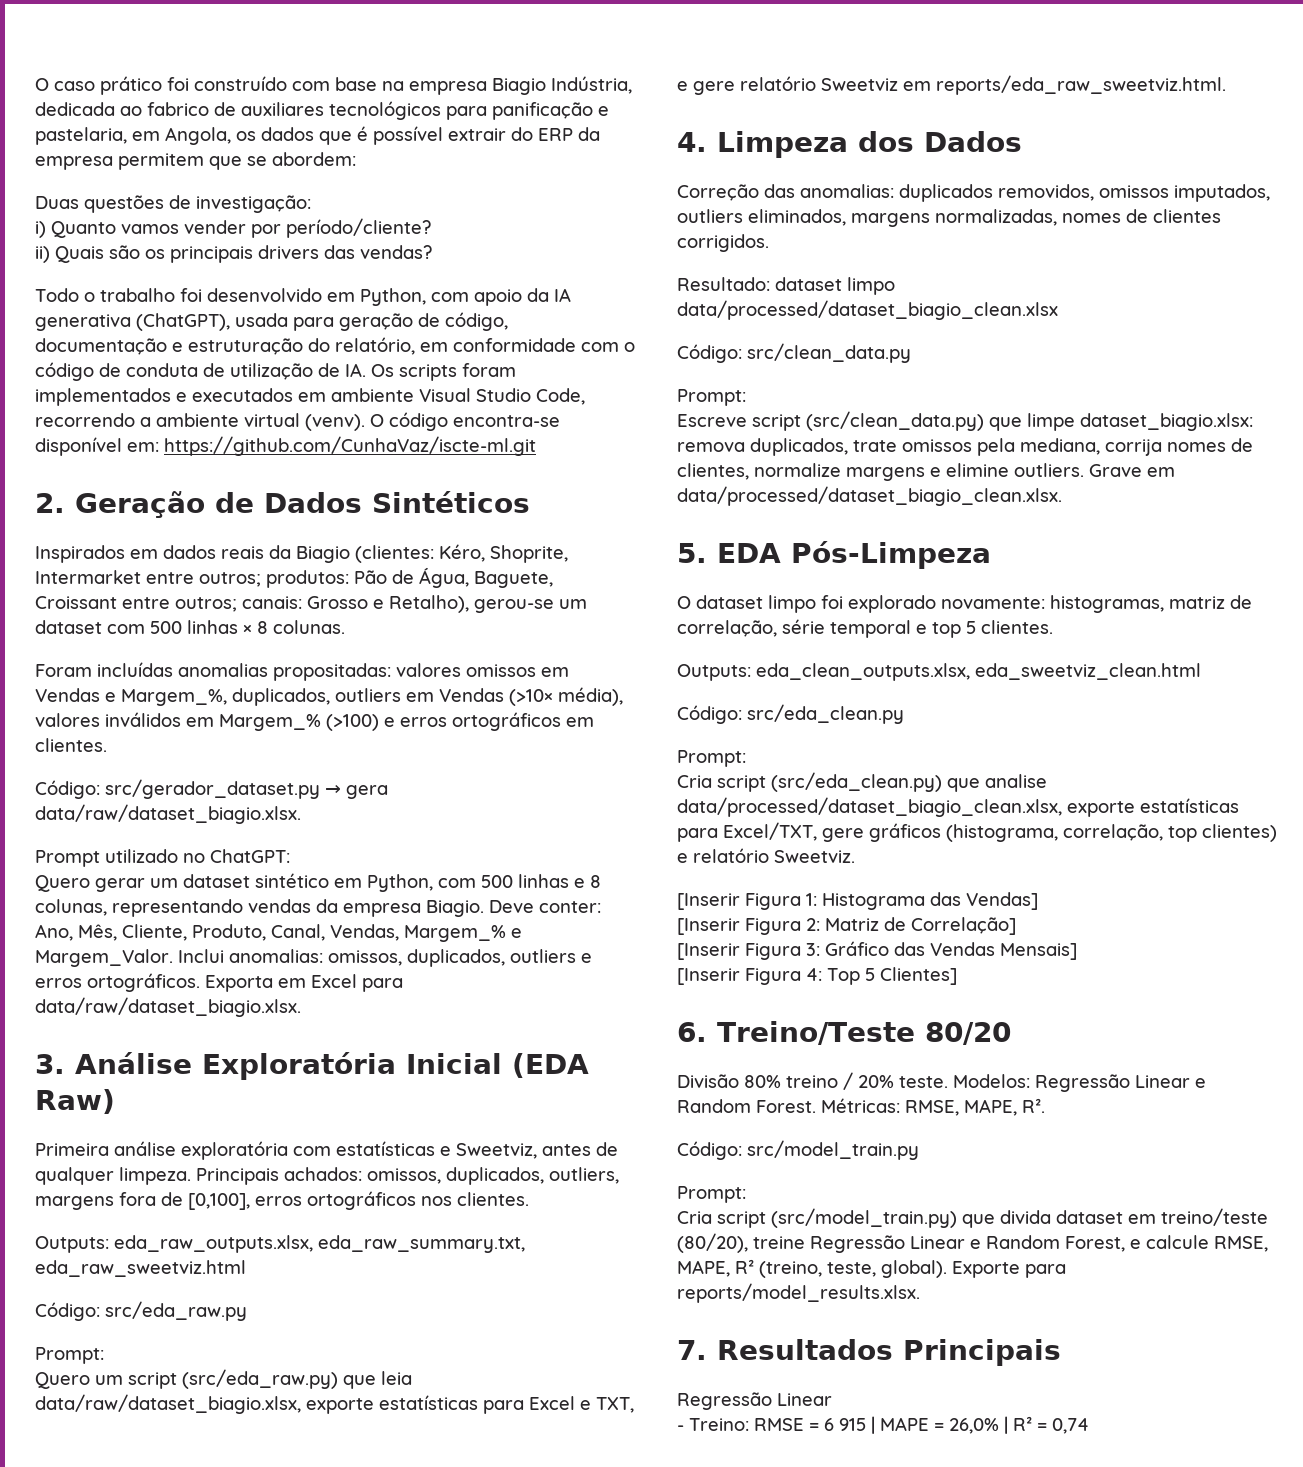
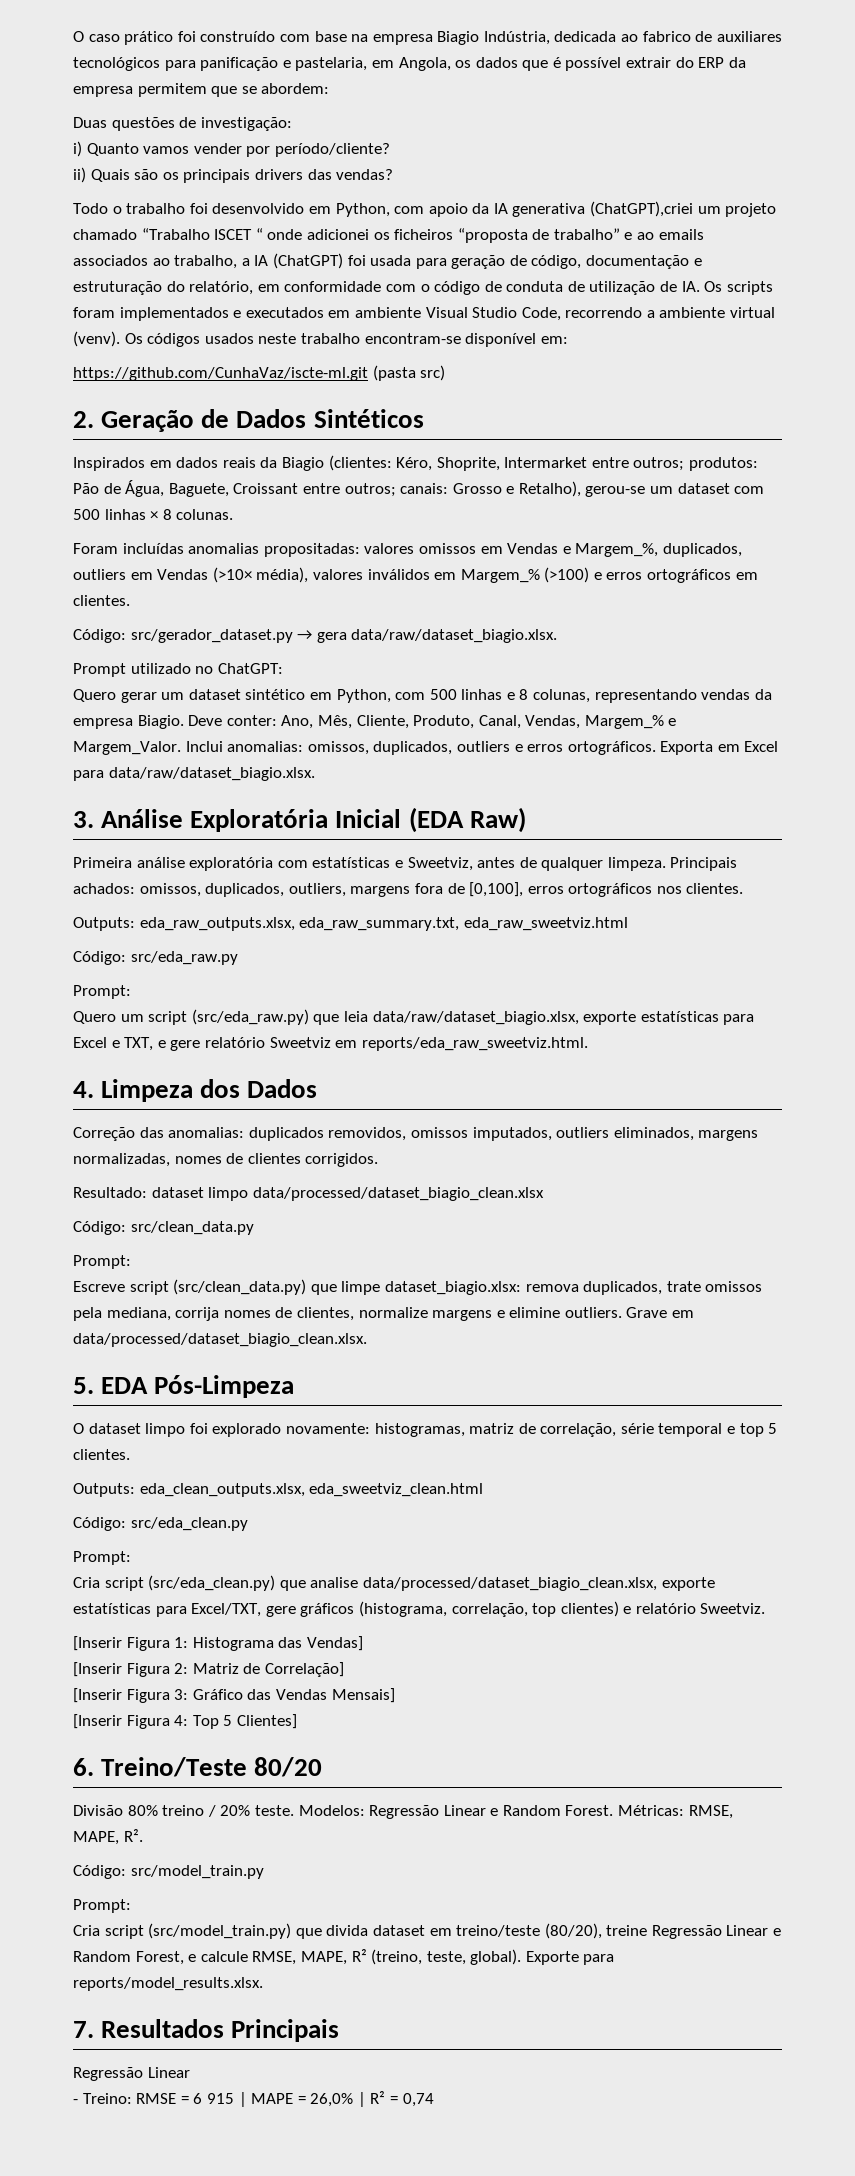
[136,313,230,331] (ChatGPT), -> [590,201,777,217] [73,228,704,243] [73,253,366,269] (ChatGPT),criei um projeto chamado “Trabalho ISCET “ onde adicionei os ficheiros “proposta de trabalho” e ao emails associados ao trabalho, a IA (ChatGPT) foi
[370,412,560,431] O código encontra-se -> [124,333,461,347] Os códigos usados neste trabalho encontram-se
(159, 447) none -> (568, 340) //
(536, 446) none -> [372,365,446,381] (pasta src)

